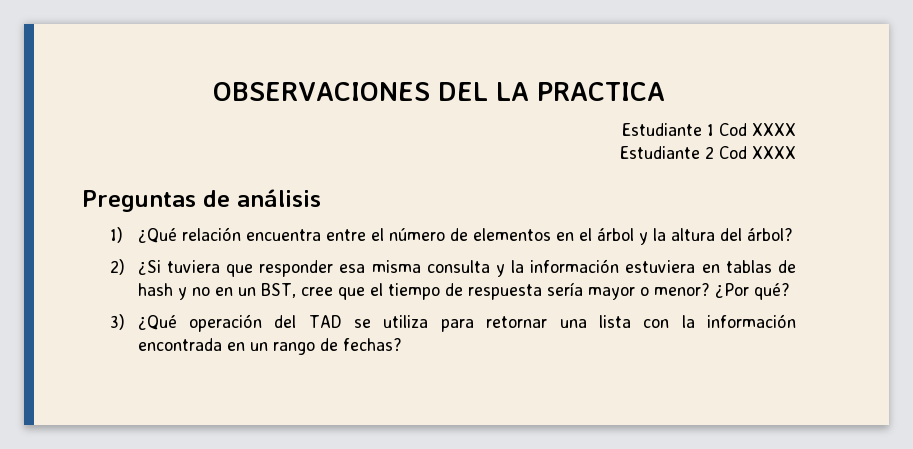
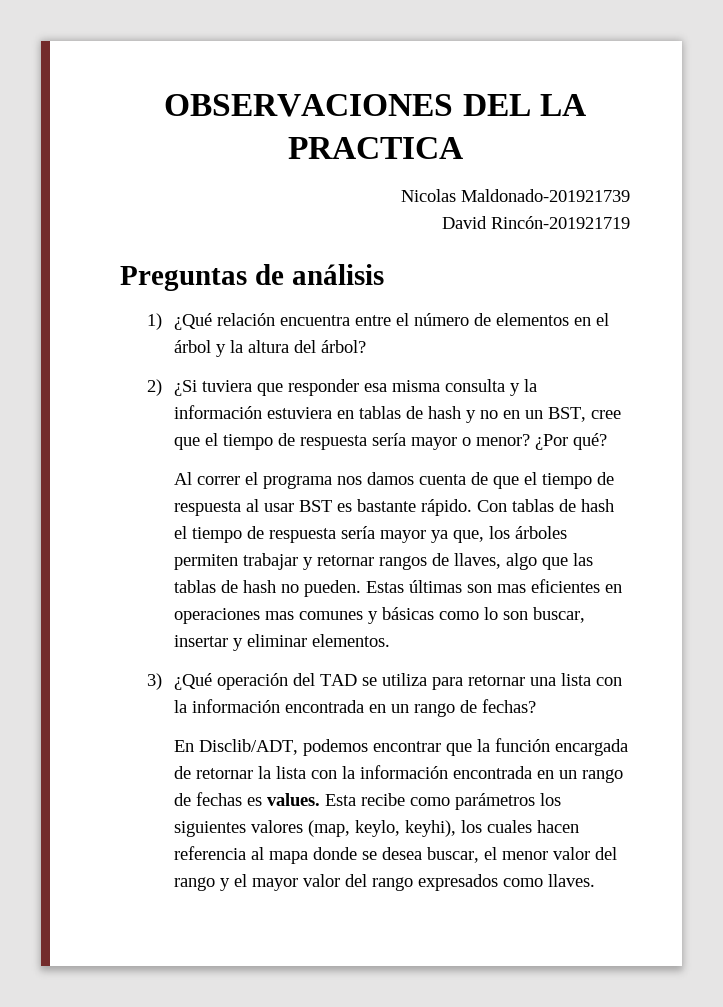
[622,123,796,136] [620,146,796,159] Estudiante 1 Cod XXXX // Estudiante 2 Cod XXXX -> [401,189,630,202] [442,216,630,229] Nicolas Maldonado-201921739 // David Rincón-201921719
(790, 291) none -> [174,472,615,489] [174,499,615,516] [174,526,568,543] [174,553,594,570] [174,579,623,597] [174,607,586,624] [174,634,391,651] // Al correr el programa nos damos cuenta de que el tiempo de respuesta al usar BST es bastante rápido. Con tablas de hash el tiempo de respuesta sería mayor ya que, los árboles permiten trabajar y retornar rangos de llaves, algo que las tablas de hash no pueden. Estas últimas son mas eficientes en operaciones mas comunes y básicas como lo son buscar, insertar y eliminar elementos.
(402, 344) none -> [174,738,629,756] [174,765,624,783] [174,792,562,810] [174,820,580,837] [174,846,618,864] [174,874,596,891] // En Disclib/ADT, podemos encontrar que la función encargada de retornar la lista con la información encontrada en un rango de fechas es values. Esta recibe como parámetros los siguientes valores (map, keylo, keyhi), los cuales hacen referencia al mapa donde se desea buscar, el menor valor del rango y el mayor valor del rango expresados como llaves.

